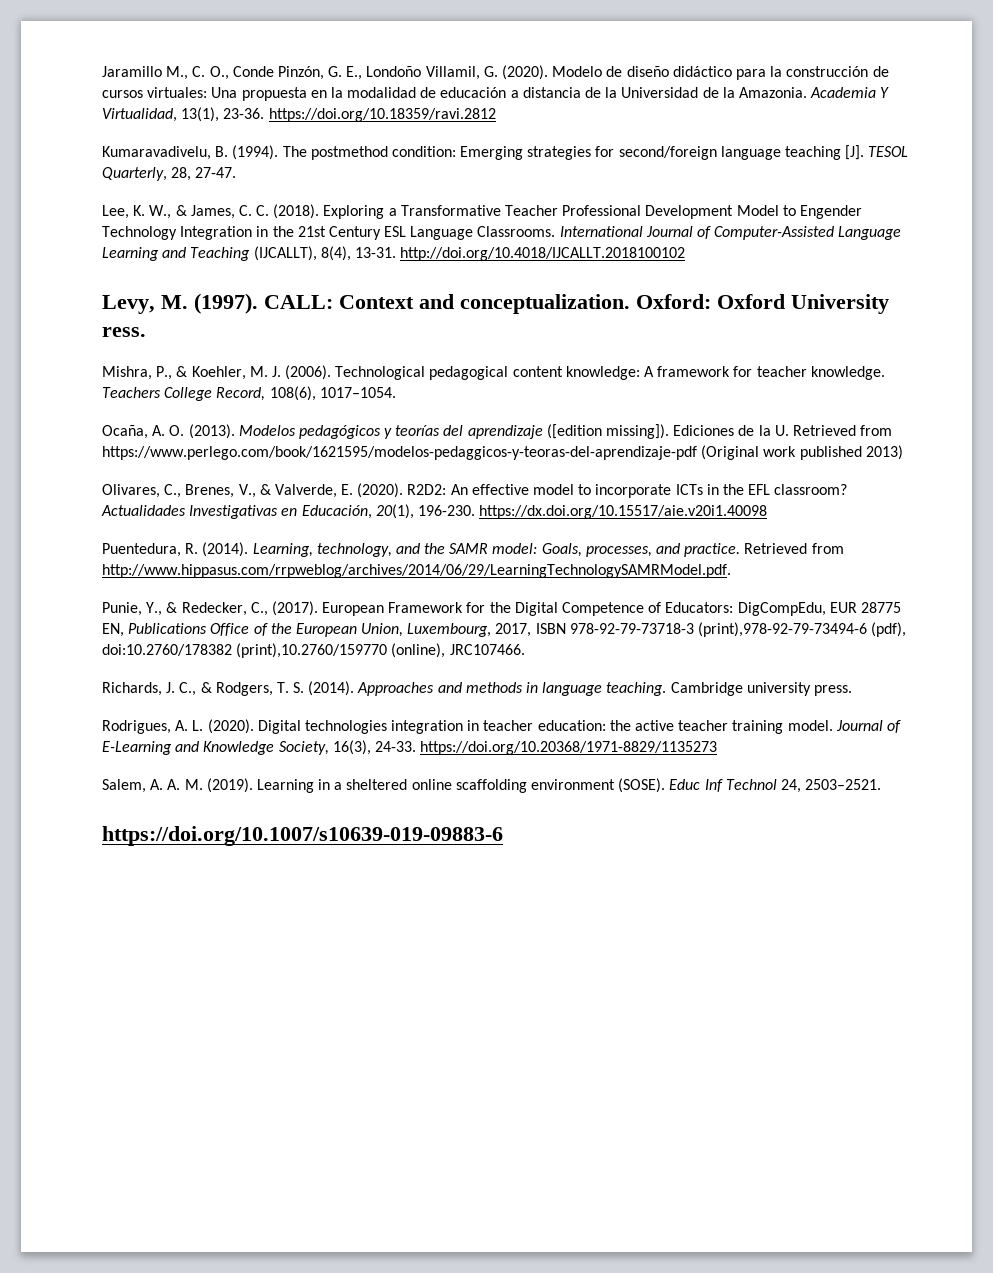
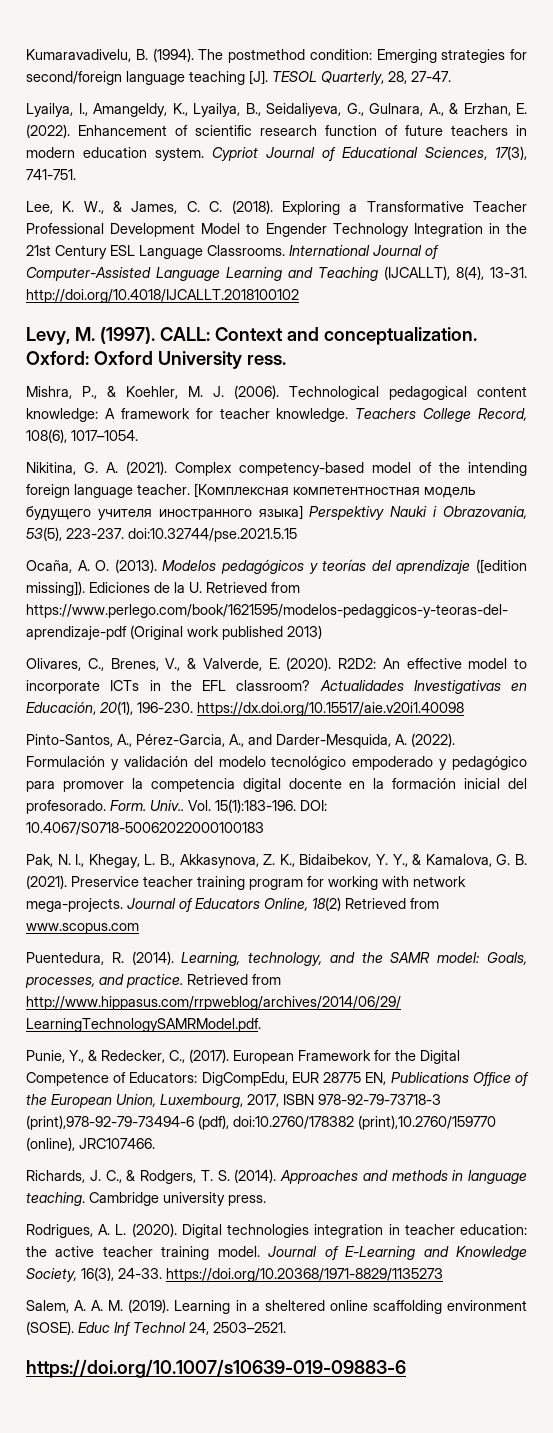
[102,65,889,80] [102,87,890,101] [102,107,496,122] Jaramillo M., C. O., Conde Pinzón, G. E., Londoño Villamil, G. (2020). Modelo de diseño didáctico para la construcción de cursos virtuales: Una propuesta en la modalidad de educación a distancia de la Universidad de la Amazonia. Academia Y Virtualidad, 13(1), 23-36. https://doi.org/10.18359/ravi.2812 // -> (26, 55) none
(237, 172) none -> [26,103,527,117] [26,124,527,138] [26,146,527,161] [26,169,76,180] // Lyailya, I., Amangeldy, K., Lyailya, B., Seidaliyeva, G., Gulnara, A., & Erzhan, E. (2022). Enhancement of scientific research function of future teachers in modern education system. Cypriot Journal of Educational Sciences, 17(3), 741-751.
(396, 392) none -> [26,461,527,476] [26,483,476,498] [26,505,527,520] [26,527,297,542] // Nikitina, G. A. (2021). Complex competency-based model of the intending foreign language teacher. [Комплексная компетентностная модель будущего учителя иностранного языка] Perspektivy Nauki i Obrazovania, 53(5), 223-237. doi:10.32744/pse.2021.5.15
(768, 512) none -> [26,733,455,748] [26,756,527,770] [26,778,527,792] [26,799,327,814] [26,822,264,835] [26,854,528,868] [26,875,466,890] [26,897,439,912] [26,923,139,934] // Pinto-Santos, A., Pérez-Garcia, A., and Darder-Mesquida, A. (2022). Formulación y validación del modelo tecnológico empoderado y pedagógico para promover la competencia digital docente en la formación inicial del profesorado. Form. Univ.. Vol. 15(1):183-196. DOI: 10.4067/S0718-50062022000100183 // Pak, N. I., Khegay, L. B., Akkasynova, Z. K., Bidaibekov, Y. Y., & Kamalova, G. B. (2021). Preservice teacher training program for working with network mega-projects. Journal of Educators Online, 18(2) Retrieved from www.scopus.com

